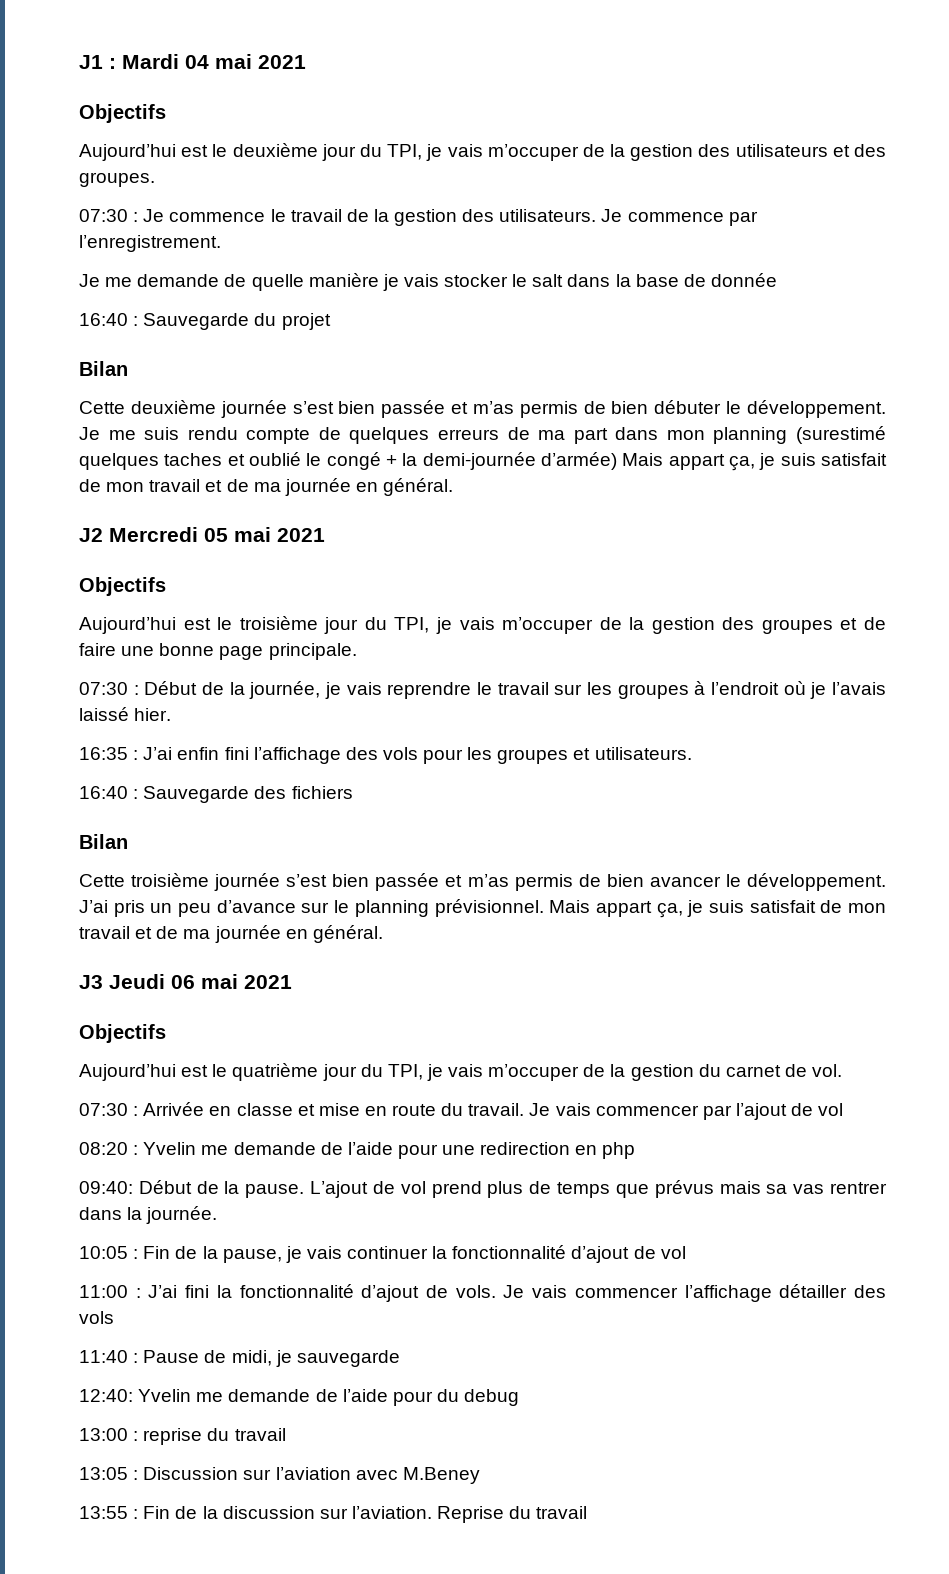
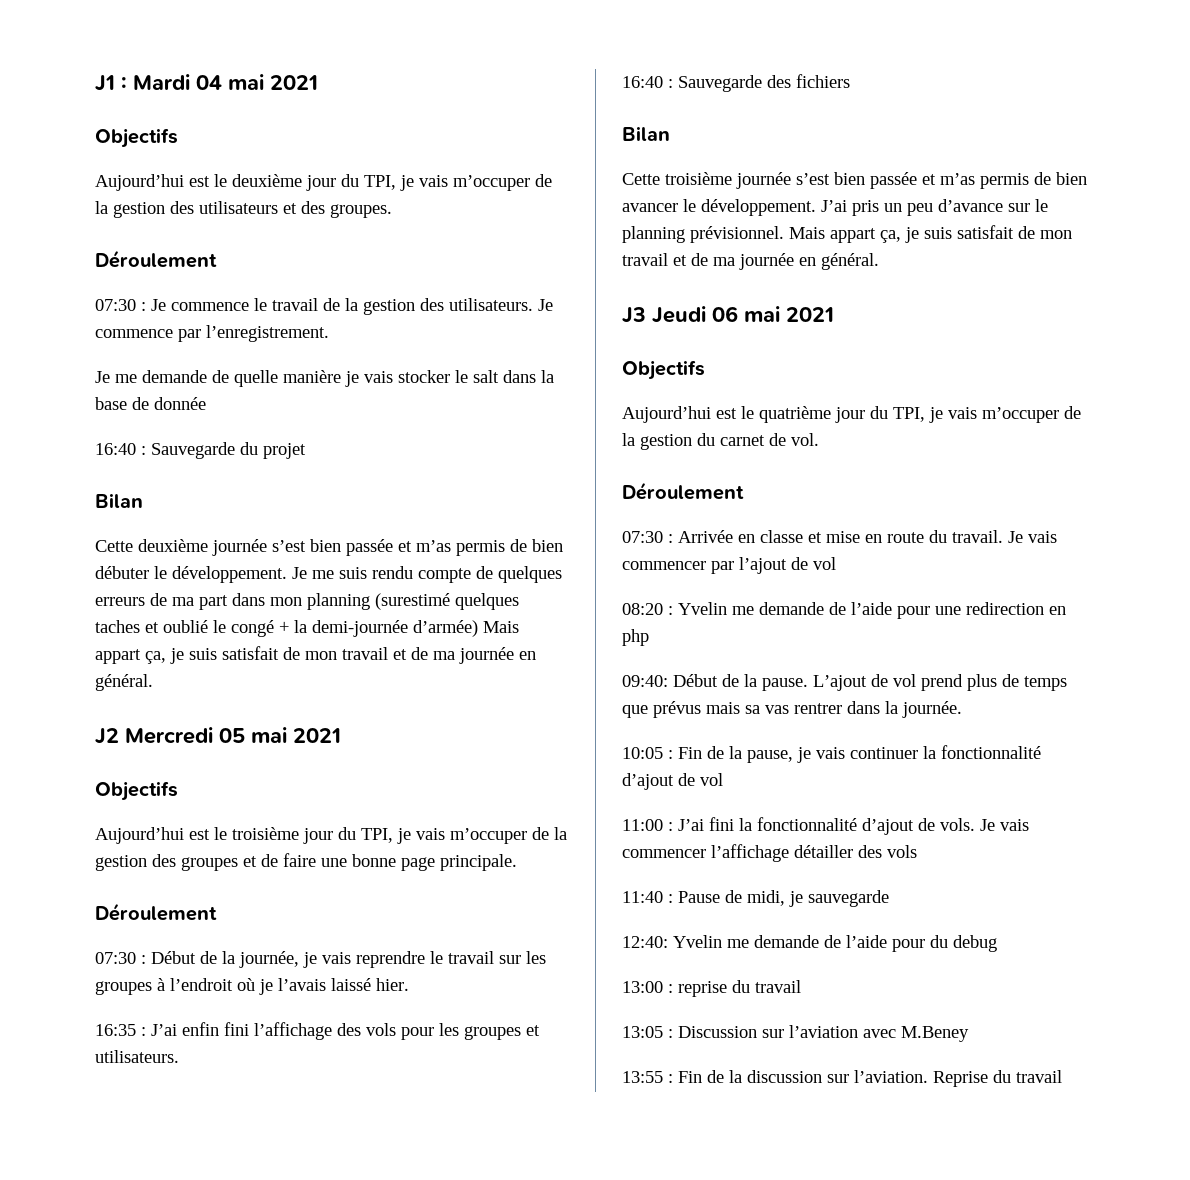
(155, 179) none -> [95,250,217,268] // Déroulement
(357, 651) none -> [95,903,217,921] // Déroulement
(843, 1070) none -> [622,482,744,500] // Déroulement

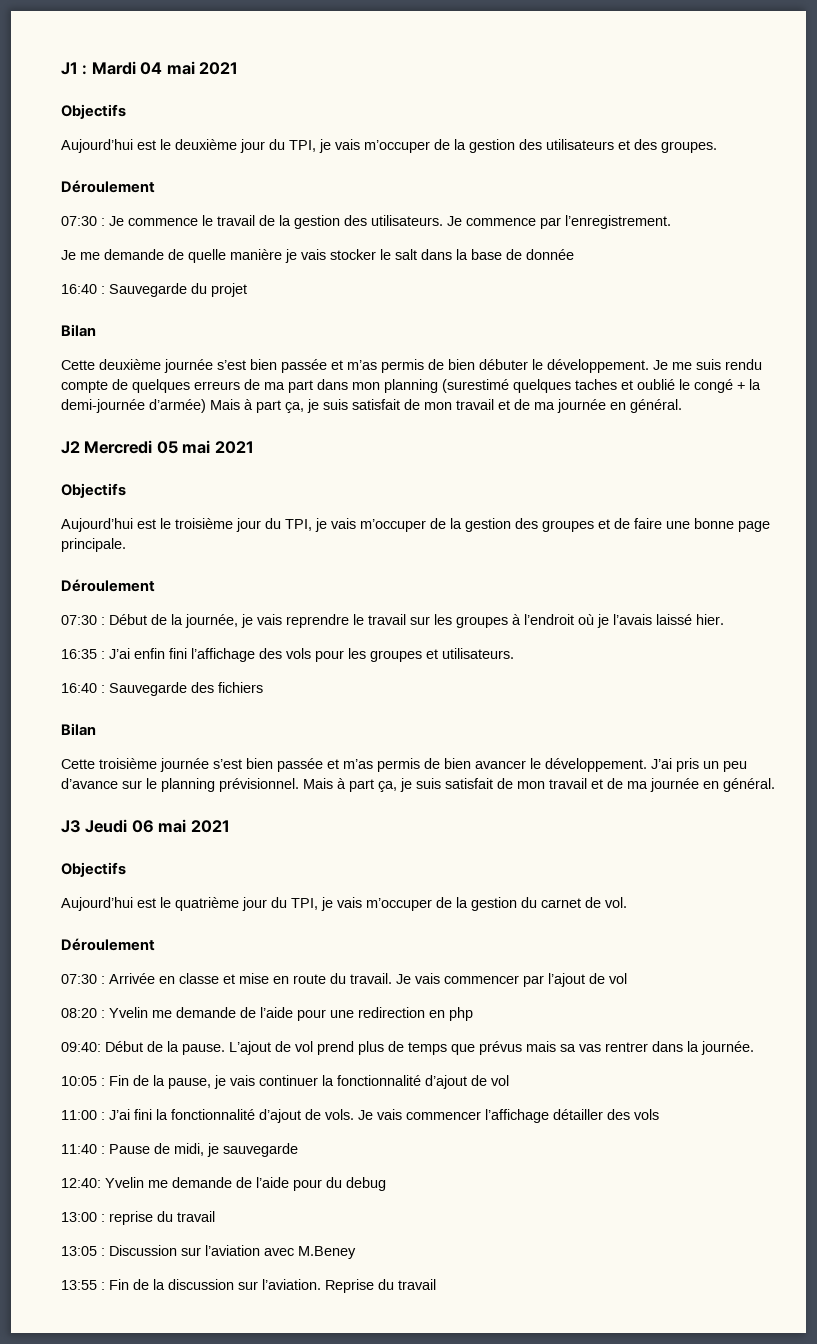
[95,649,141,664] appart -> [244,399,281,413] à part
[830,228,876,243] appart -> [337,778,374,792] à part

